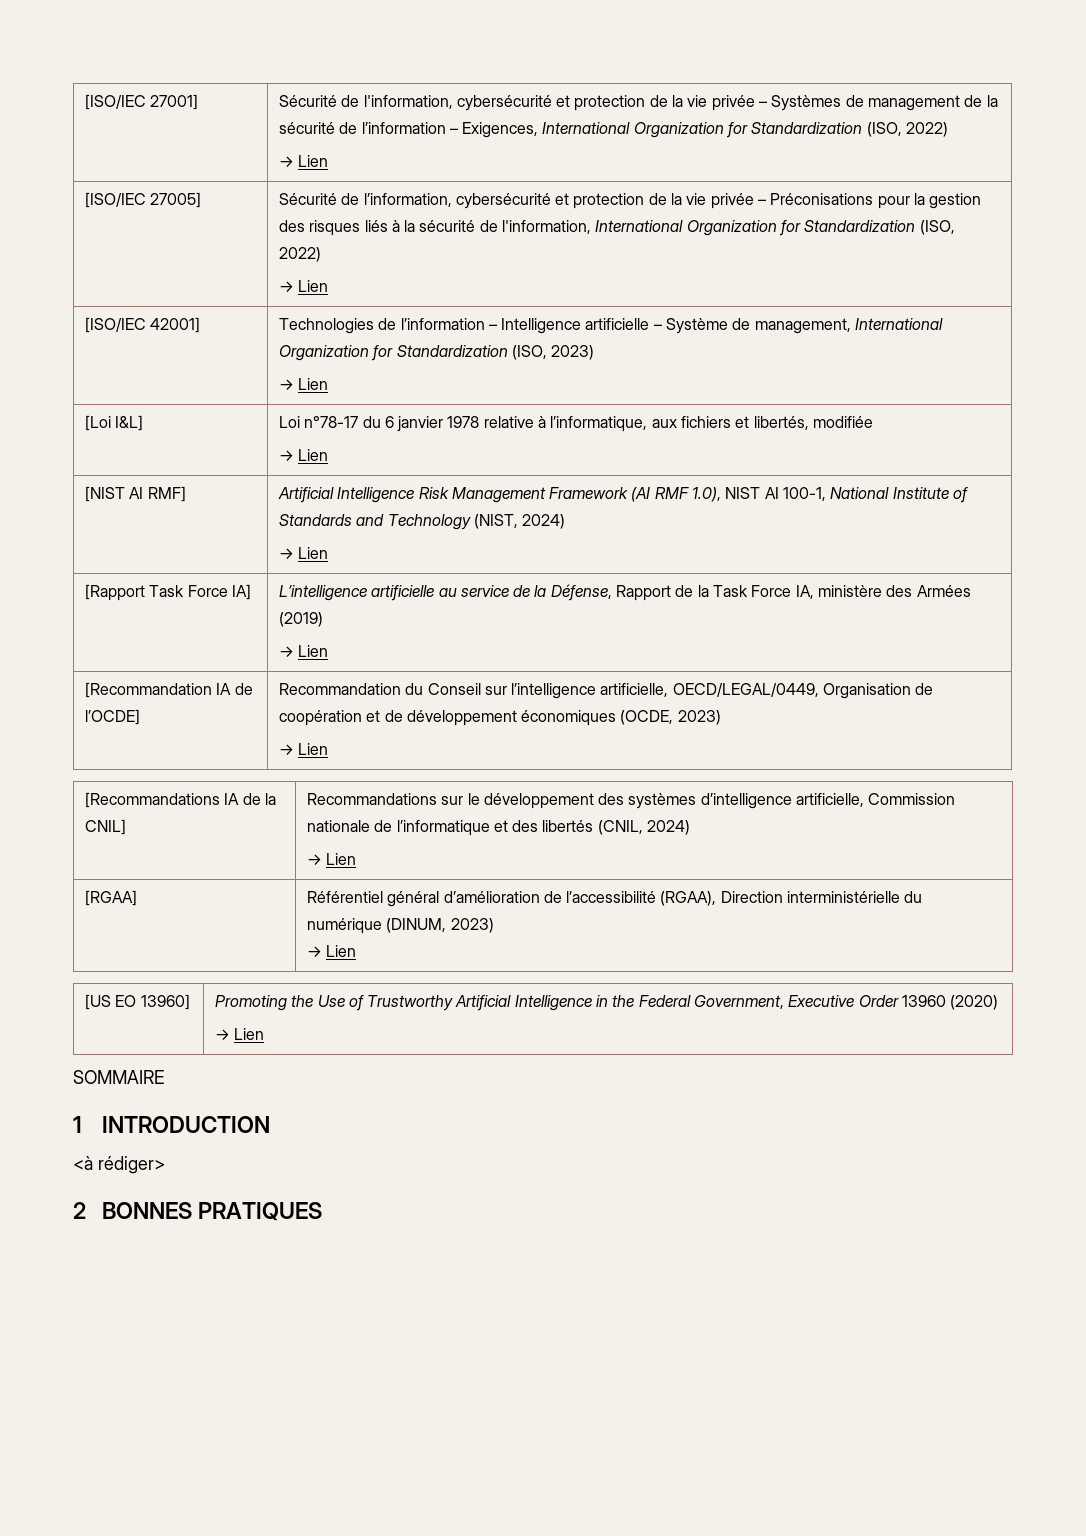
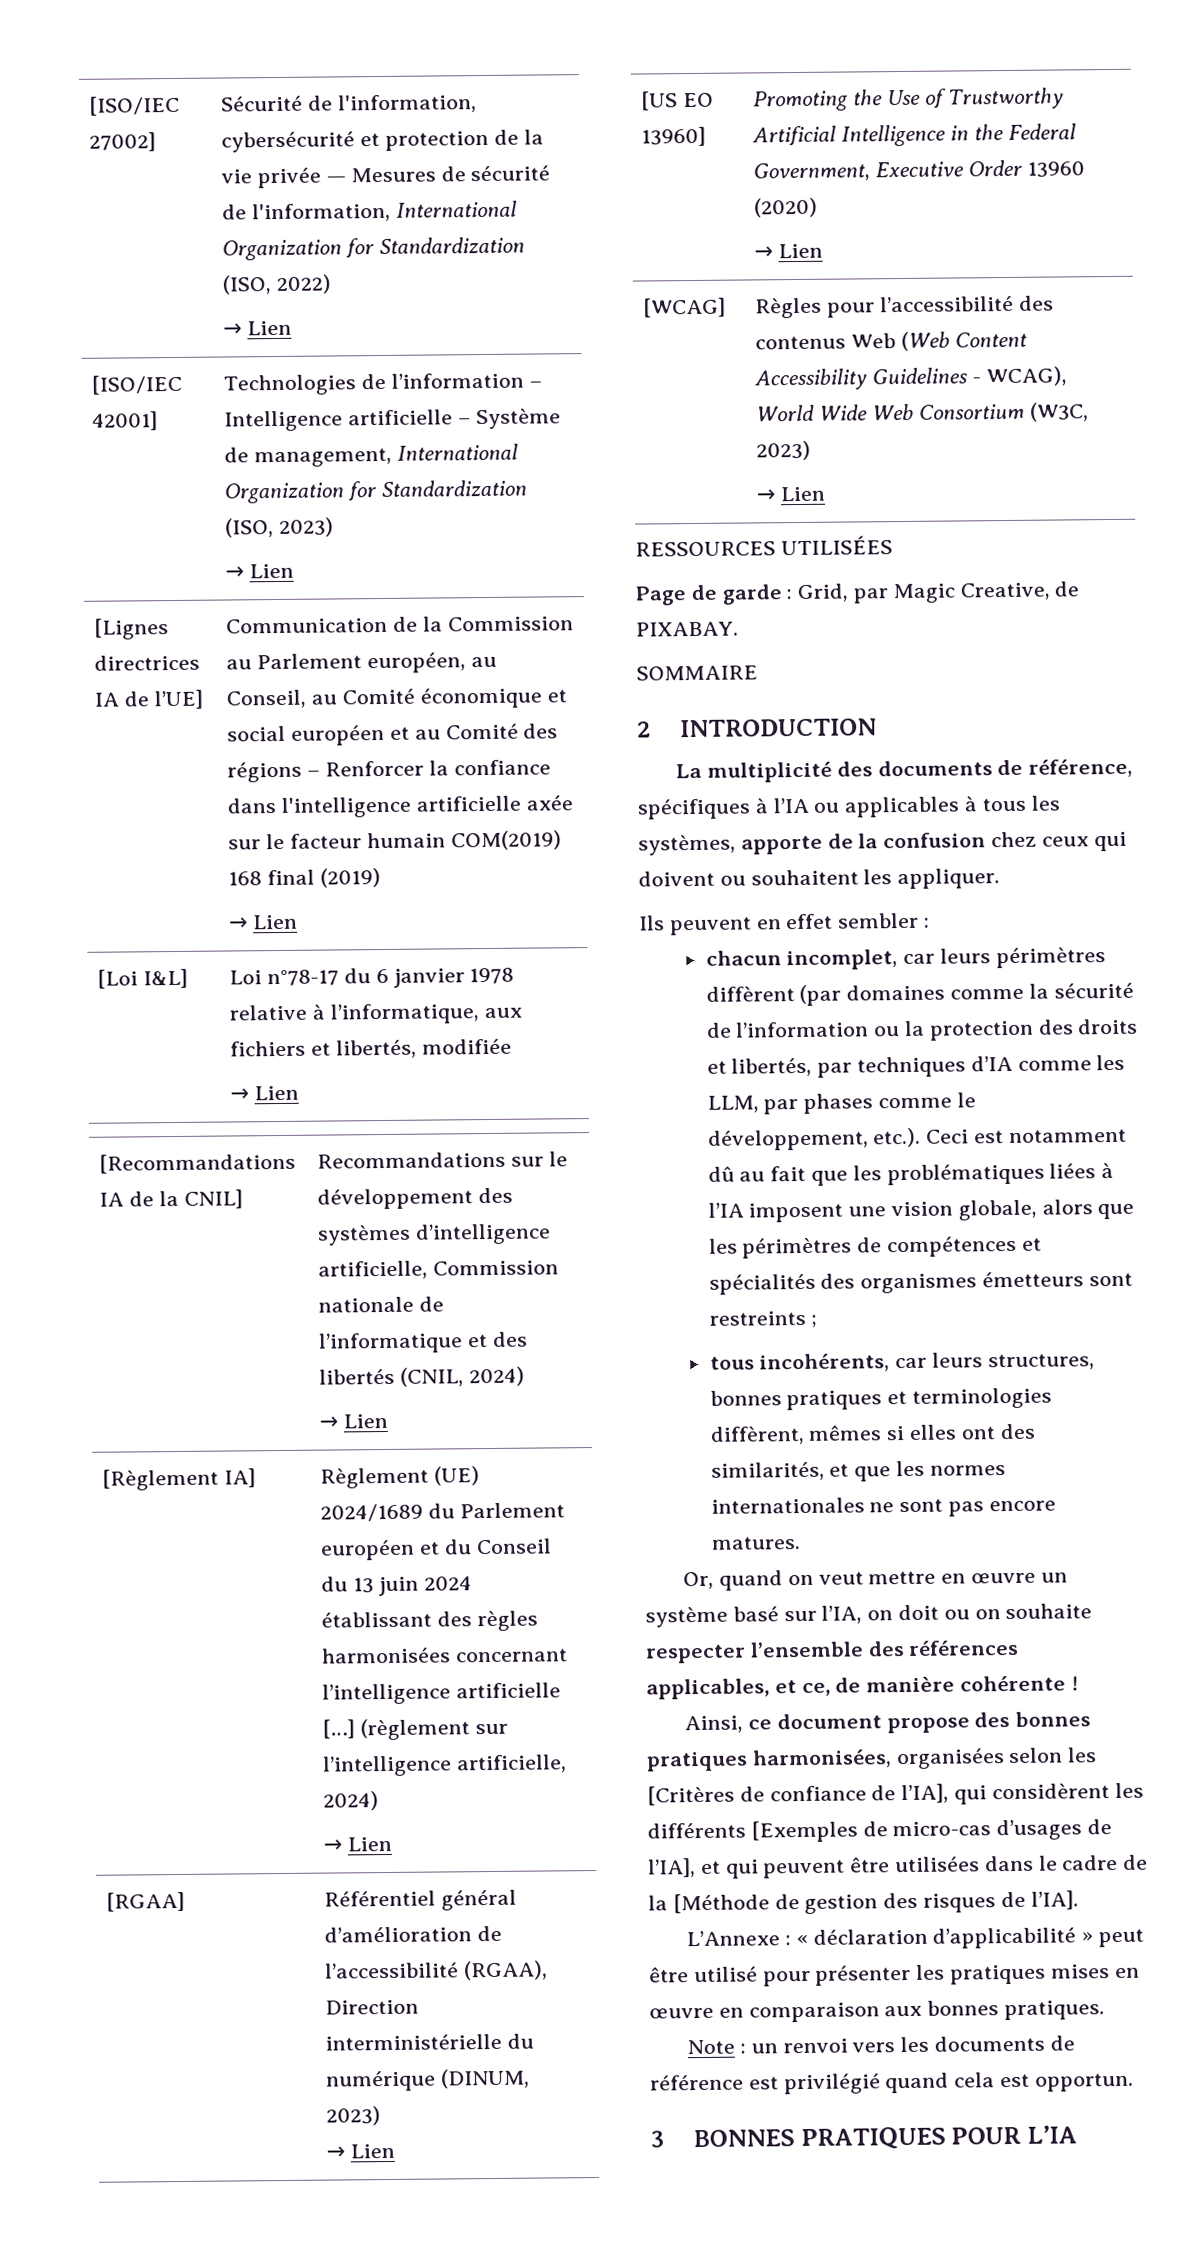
[84,94,199,110] [ISO/IEC 27001] -> [89,95,181,116] [89,132,157,152] [ISO/IEC 27002]
[759,95,998,111] [278,122,949,138] [278,155,329,167] [84,192,202,208] [278,193,982,209] [278,220,416,236] – Systèmes de management de la sécurité de l’information – Exigences, International Organization for Standardization (ISO, 2022) // → Lien // [ISO/IEC 27005] | Sécurité de l’information, cybersécurité et protection de la vie privée – Préconisations pour la gestion des risques liés à la -> [326,166,466,183] — Mesures de
(329, 384) none -> [94,618,170,640] [94,654,201,671] [94,689,204,710] [226,616,574,634] [226,652,497,674] [226,687,567,709] [227,723,559,746] [227,759,551,783] [227,795,573,818] [228,830,562,851] [228,868,382,888] [228,914,299,930] // [Lignes directrices IA de l’UE] | Communication de la Commission au Parlement européen, au Conseil, au Comité économique et social européen et au Comité des régions – Renforcer la confiance dans l'intelligence artificielle axée sur le facteur humain COM(2019) 168 final (2019) // → Lien
[84,486,186,502] [277,487,969,503] [278,514,566,530] [278,547,329,559] [84,584,251,601] [278,584,971,601] [278,612,323,627] [278,645,329,657] [84,682,253,698] [84,709,140,725] [278,683,934,699] [278,710,721,726] [278,743,329,755] // [NIST AI RMF] | Artificial Intelligence Risk Management Framework (AI RMF 1.0), NIST AI 100-1, National Institute of Standards and Technology (NIST, 2024) // → Lien // [Rapport Task Force IA] | L’intelligence artificielle au service de la Défense, Rapport de la Task Force IA, ministère des Armées (2019) // → Lien // [Recommandation IA de l’OCDE] | Recommandation du Conseil sur l’intelligence artificielle, OECD/LEGAL/0449, Organisation de coopération et de développement économiques (OCDE, 2023) // → Lien -> (300, 1093) none
(357, 859) none -> [102,1468,257,1491] [320,1466,481,1489] [320,1502,566,1522] [320,1538,552,1561] [321,1576,472,1597] [321,1610,539,1632] [321,1647,569,1664] [322,1682,562,1705] [322,1718,509,1741] [323,1754,568,1777] [323,1791,380,1811] [323,1836,393,1852] // [Règlement IA] | Règlement (UE) 2024/1689 du Parlement européen et du Conseil du 13 juin 2024 établissant des règles harmonisées concernant l’intelligence artificielle […] (règlement sur l’intelligence artificielle, 2024) // → Lien
(265, 1034) none -> [643,297,727,318] [755,295,1054,319] [755,331,1028,352] [754,366,1067,391] [756,402,1089,422] [756,440,812,461] [756,486,826,502] [635,535,893,557] [635,581,1080,606] [636,621,739,637] // [WCAG] | Règles pour l’accessibilité des contenus Web (Web Content Accessibility Guidelines - WCAG), World Wide Web Consortium (W3C, 2023) // → Lien // RESSOURCES UTILISÉES // Page de garde : Grid, par Magic Creative, de PIXABAY.
[73,1116,82,1133] 1 -> [637,721,651,738] 2
[73,1156,165,1174] [73,1202,322,1221] <à rédiger> // 2 BONNES PRATIQUES -> [675,758,1134,783] [637,795,1060,820] [638,831,1127,856] [638,868,1001,890] [638,912,931,936] [705,947,1106,971] [705,982,1134,1007] [706,1018,1139,1041] [706,1054,1126,1078] [706,1092,976,1115] [707,1127,1127,1151] [707,1162,1115,1186] [707,1199,1135,1223] [708,1235,1042,1259] [708,1271,1133,1295] [708,1310,818,1328] [709,1352,1095,1373] [709,1387,1053,1411] [709,1423,1036,1445] [710,1460,1006,1482] [710,1497,1056,1517] [710,1536,801,1550] [683,1570,1068,1591] [645,1603,1093,1628] [645,1639,1020,1664] [646,1675,1079,1700] [684,1711,1092,1734] [647,1747,1098,1772] [647,1782,1144,1806] [647,1819,1113,1843] [648,1854,1149,1879] [648,1890,1079,1915] [686,1927,1144,1949] [649,1964,1140,1987] [649,2000,1106,2023] [687,2035,1075,2055] [650,2072,1134,2095] [650,2125,1078,2151] La multiplicité des documents de référence, spécifiques à l’IA ou applicables à tous les systèmes, apporte de la confusion chez ceux qui doivent ou souhaitent les appliquer. // Ils peuvent en effet sembler : // chacun incomplet, car leurs périmètres diffèrent (par domaines comme la sécurité de l’information ou la protection des droits et libertés, par techniques d’IA comme les LLM, par phases comme le développement, etc.). Ceci est notamment dû au fait que les problématiques liées à l’IA imposent une vision globale, alors que les périmètres de compétences et spécialités des organismes émetteurs sont restreints ; // tous incohérents, car leurs structures, bonnes pratiques et terminologies diffèrent, mêmes si elles ont des similarités, et que les normes internationales ne sont pas encore matures. // Or, quand on veut mettre en œuvre un système basé sur l’IA, on doit ou on souhaite respecter l’ensemble des références applicables, et ce, de manière cohérente ! // Ainsi, ce document propose des bonnes pratiques harmonisées, organisées selon les [Critères de confiance de l’IA], qui considèrent les différents [Exemples de micro-cas d’usages de l’IA], et qui peuvent être utilisées dans le cadre de la [Méthode de gestion des risques de l’IA]. // L’Annexe : « déclaration d’applicabilité » peut être utilisé pour présenter les pratiques mises en œuvre en comparaison aux bonnes pratiques. // Note : un renvoi vers les documents de référence est privilégié quand cela est opportun. // 3 BONNES PRATIQUES POUR L’IA

